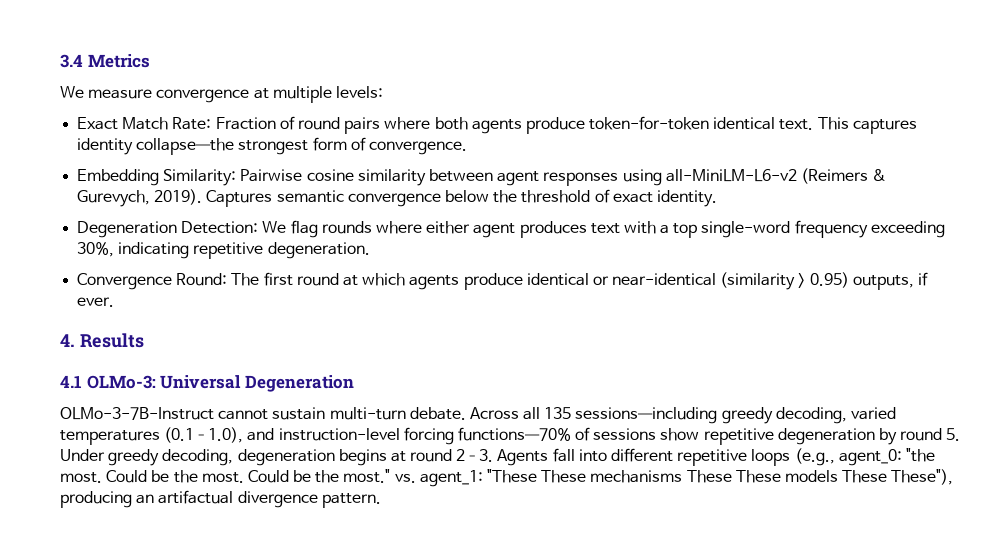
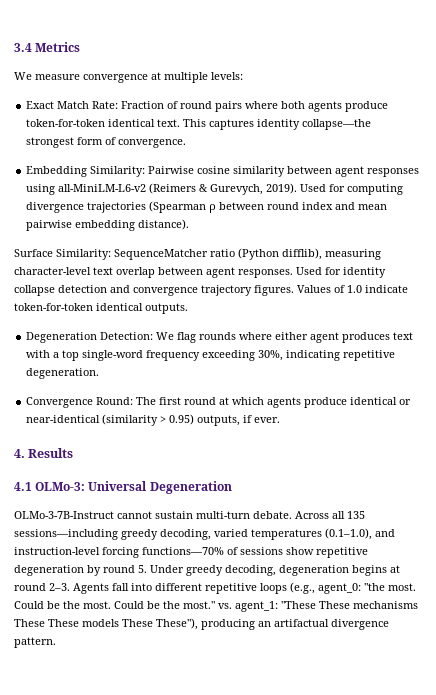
[206,189,717,207] Captures semantic convergence below the threshold of exact identity. -> [300,184,404,195] [26,201,388,213] [26,219,190,231] [14,248,381,260] [14,267,386,278] [14,285,408,296] [14,303,188,314] Used for computing divergence trajectories (Spearman ρ between round index and mean pairwise embedding distance). // Surface Similarity: SequenceMatcher ratio (Python difflib), measuring character-level text overlap between agent responses. Used for identity collapse detection and convergence trajectory figures. Values of 1.0 indicate token-for-token identical outputs.

